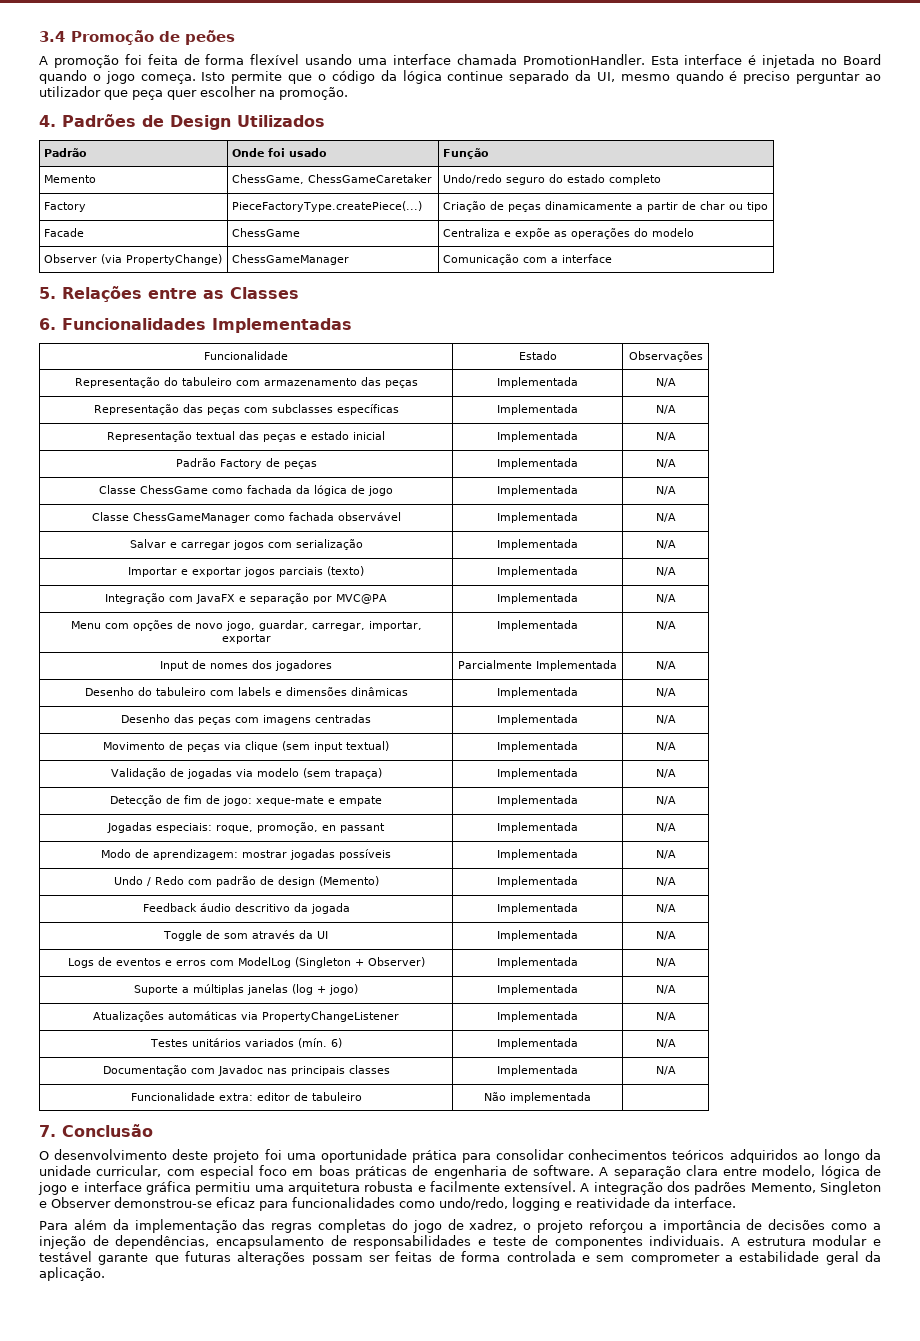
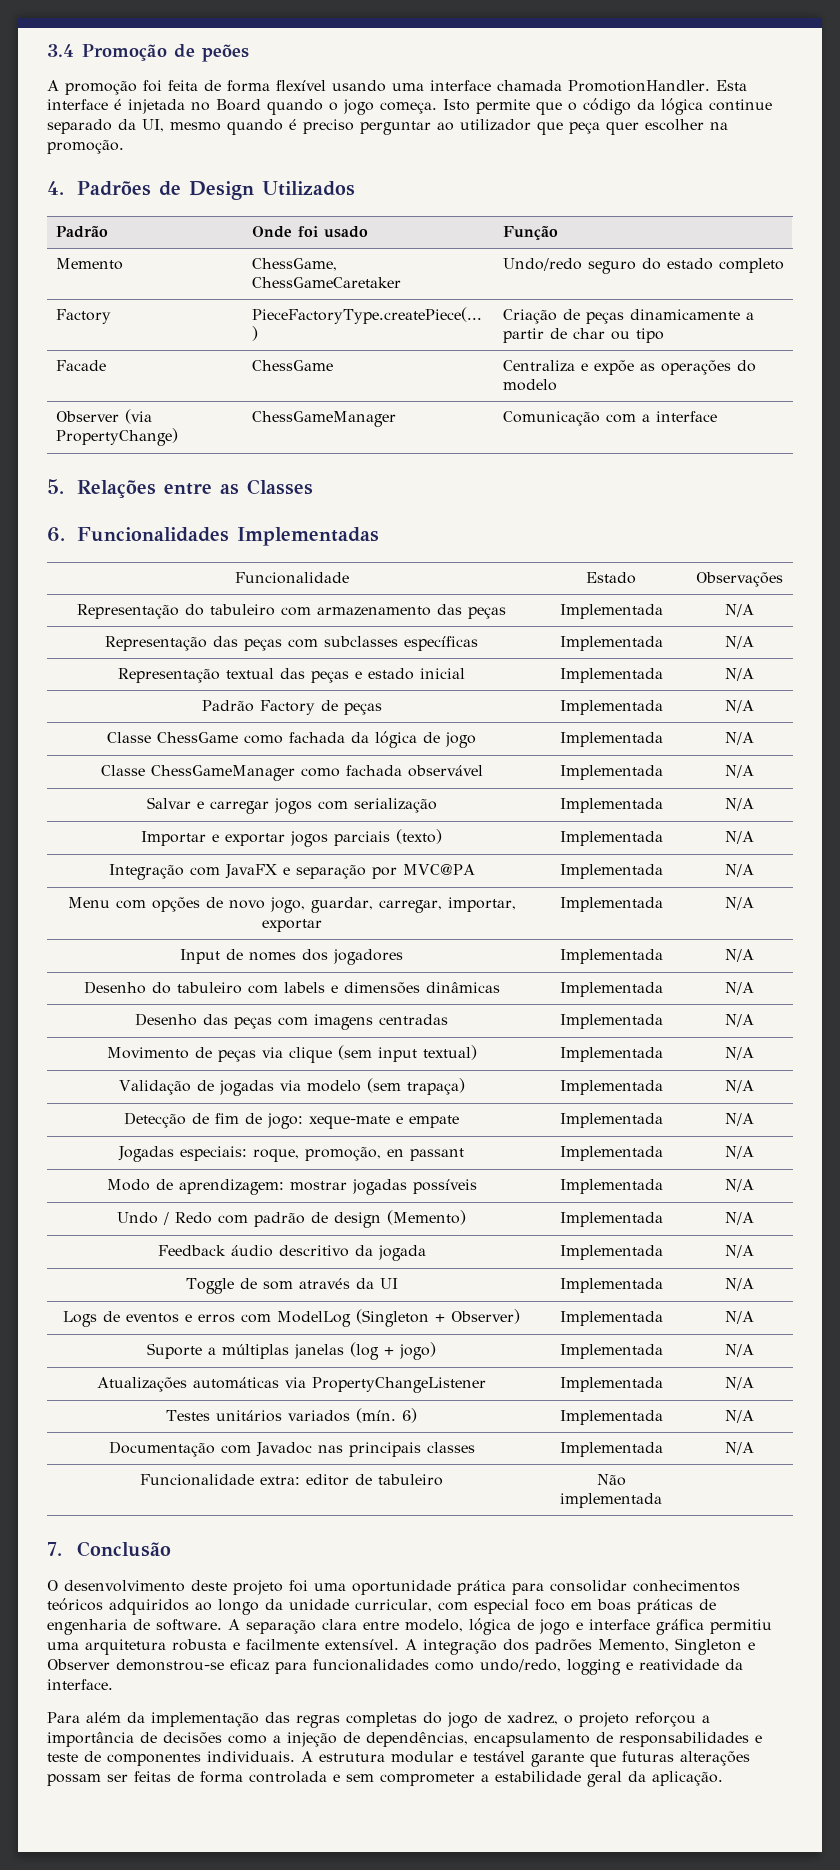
[458,660,532,669] Parcialmente -> (404, 957) none

